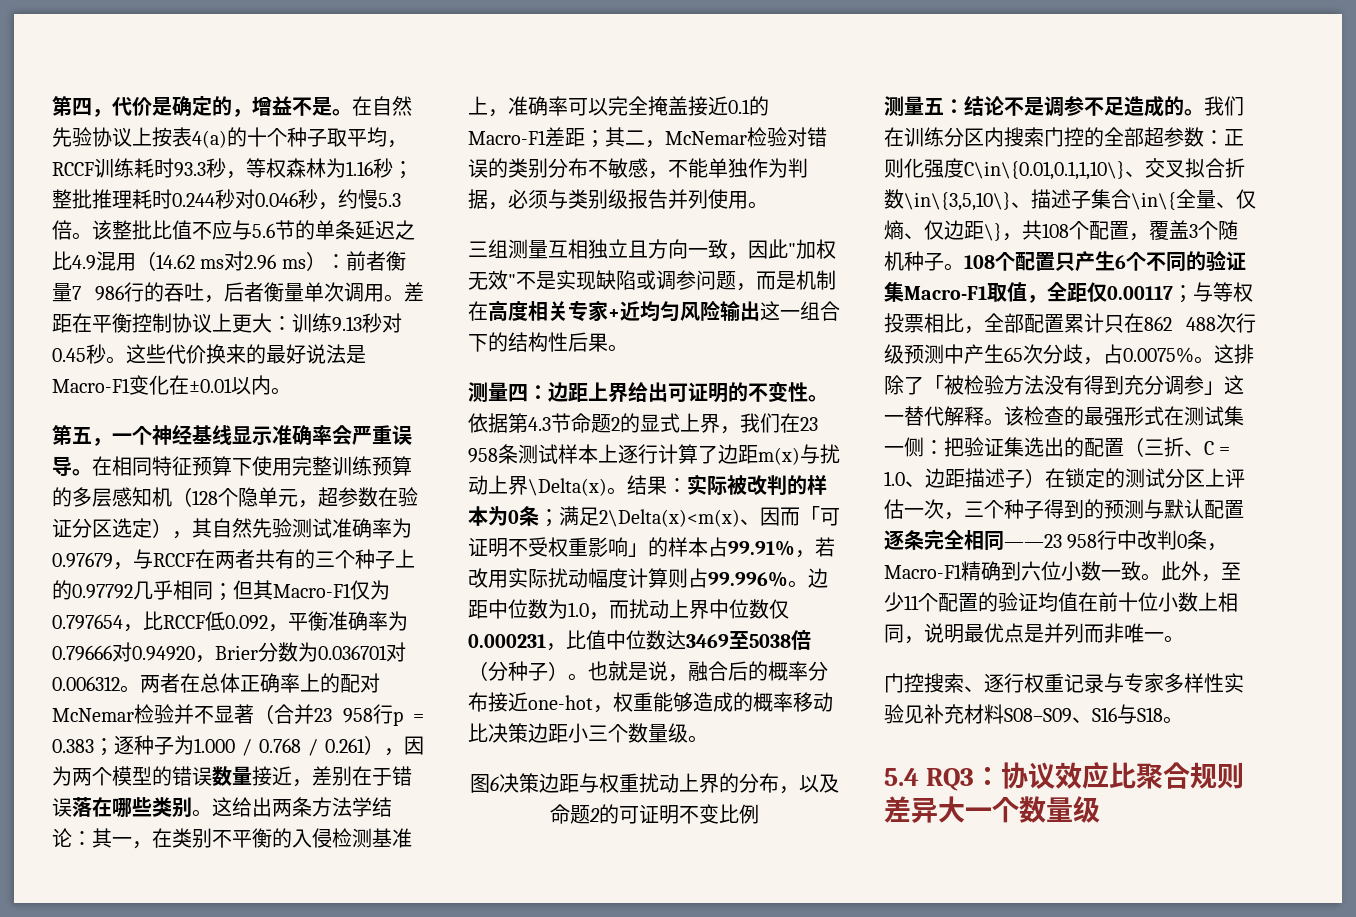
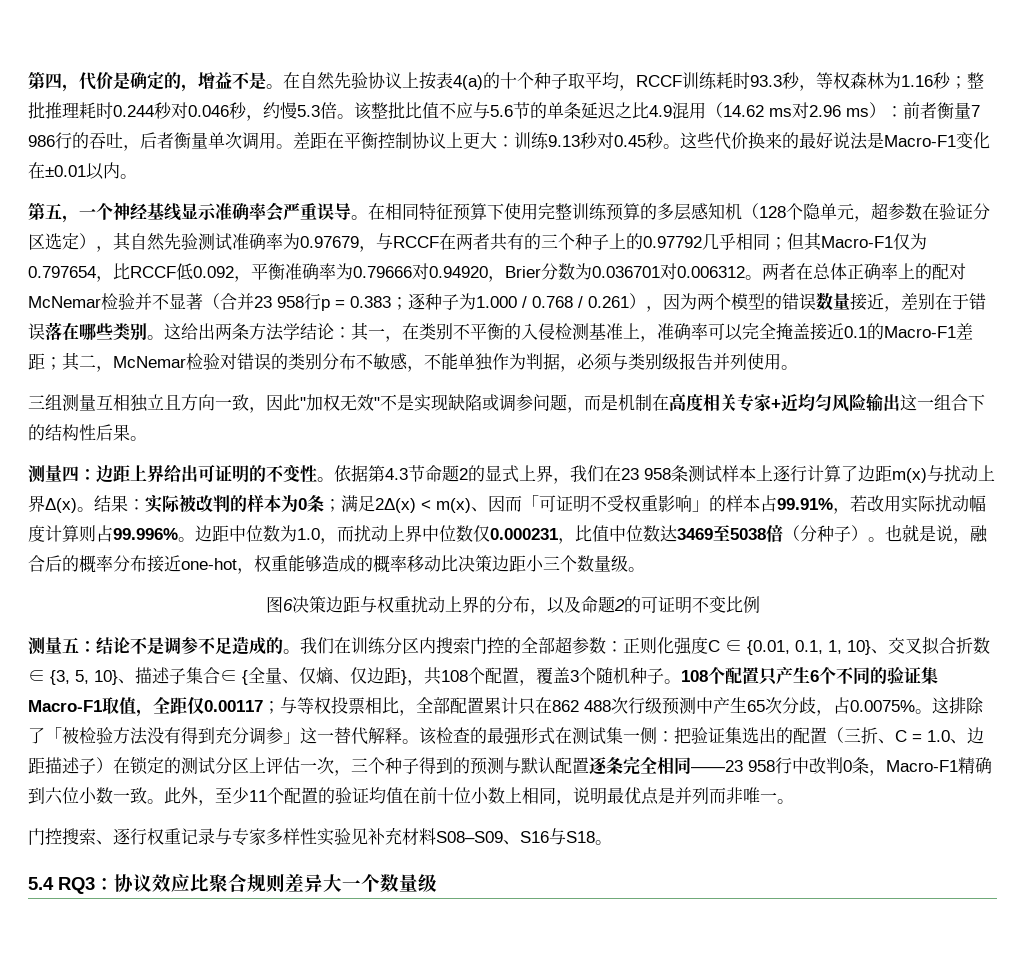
[528,478,607,496] \Delta(x) -> [45,498,77,513] Δ(x)
[599,509,740,527] 2\Delta(x)<m(x) -> [375,498,471,513] 2Δ(x) < m(x)
[964,158,1245,180] [884,189,1011,211] C\in\{0.01,0.1,1,10\}、交叉拟合折数\in\{3,5,10\} -> [708,636,990,655] [28,670,118,685] C ∈ {0.01, 0.1, 1, 10}、交叉拟合折数∈ {3, 5, 10}
[1131,192,1176,210] \in\{ -> [220,670,248,685] ∈ {
[984,223,1002,241] \} -> [401,670,407,685] }

